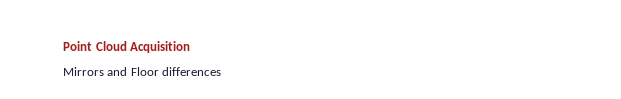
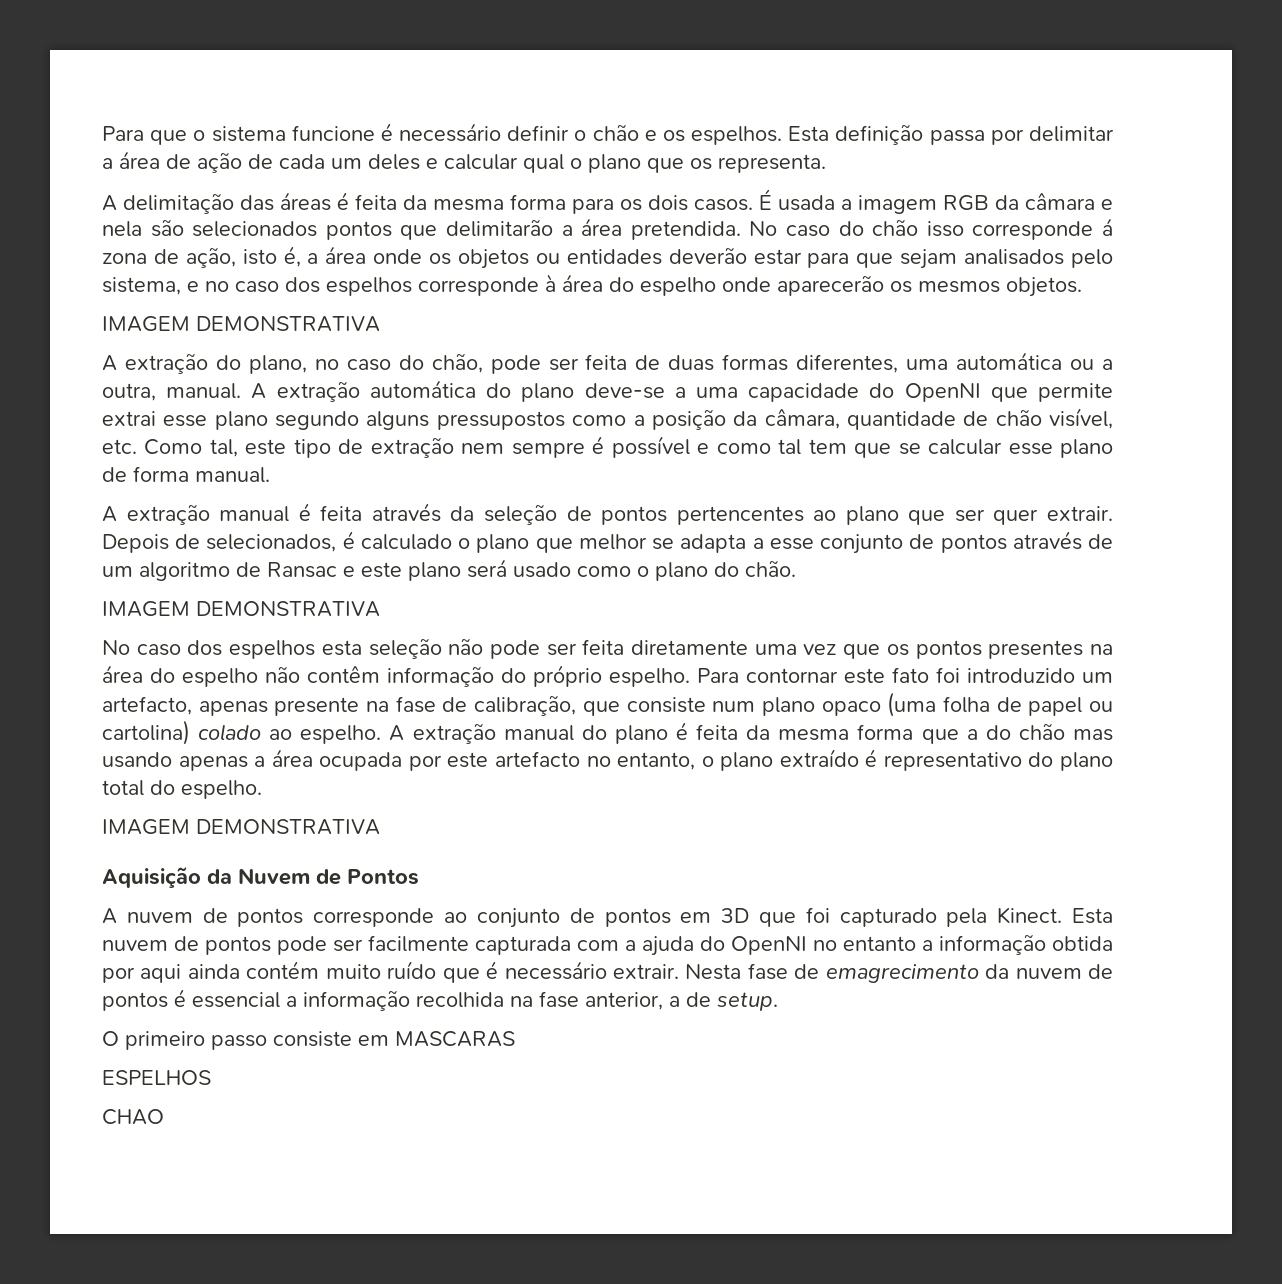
[63,41,191,53] [63,67,222,76] Point Cloud Acquisition // Mirrors and Floor differences -> [102,123,1114,145] [102,151,826,173] [102,189,1113,214] [102,218,1114,240] [102,246,1114,269] [102,274,1082,297] [102,316,380,332] [102,352,1114,374] [102,380,1113,402] [102,408,1114,430] [102,436,1114,458] [102,466,270,483] [102,503,1113,525] [102,531,1114,554] [102,559,796,581] [102,601,380,617] [102,638,1114,659] [102,665,1113,687] [102,692,1113,717] [102,720,1113,745] [102,749,1113,771] [102,780,262,799] [102,819,380,835] [102,867,419,888] [102,907,1113,928] [102,934,1113,956] [102,961,1113,983] [102,989,778,1011] [102,1031,515,1050] [102,1070,211,1085] [102,1109,164,1125] Para que o sistema funcione é necessário definir o chão e os espelhos. Esta definição passa por delimitar a área de ação de cada um deles e calcular qual o plano que os representa. // A delimitação das áreas é feita da mesma forma para os dois casos. É usada a imagem RGB da câmara e nela são selecionados pontos que delimitarão a área pretendida. No caso do chão isso corresponde á zona de ação, isto é, a área onde os objetos ou entidades deverão estar para que sejam analisados pelo sistema, e no caso dos espelhos corresponde à área do espelho onde aparecerão os mesmos objetos. // IMAGEM DEMONSTRATIVA // A extração do plano, no caso do chão, pode ser feita de duas formas diferentes, uma automática ou a outra, manual. A extração automática do plano deve-se a uma capacidade do OpenNI que permite extrai esse plano segundo alguns pressupostos como a posição da câmara, quantidade de chão visível, etc. Como tal, este tipo de extração nem sempre é possível e como tal tem que se calcular esse plano de forma manual. // A extração manual é feita através da seleção de pontos pertencentes ao plano que ser quer extrair. Depois de selecionados, é calculado o plano que melhor se adapta a esse conjunto de pontos através de um algoritmo de Ransac e este plano será usado como o plano do chão. // IMAGEM DEMONSTRATIVA // No caso dos espelhos esta seleção não pode ser feita diretamente uma vez que os pontos presentes na área do espelho não contêm informação do próprio espelho. Para contornar este fato foi introduzido um artefacto, apenas presente na fase de calibração, que consiste num plano opaco (uma folha de papel ou cartolina) colado ao espelho. A extração manual do plano é feita da mesma forma que a do chão mas usando apenas a área ocupada por este artefacto no entanto, o plano extraído é representativo do plano total do espelho. // IMAGEM DEMONSTRATIVA // Aquisição da Nuvem de Pontos // A nuvem de pontos corresponde ao conjunto de pontos em 3D que foi capturado pela Kinect. Esta nuvem de pontos pode ser facilmente capturada com a ajuda do OpenNI no entanto a informação obtida por aqui ainda contém muito ruído que é necessário extrair. Nesta fase de emagrecimento da nuvem de pontos é essencial a informação recolhida na fase anterior, a de setup. // O primeiro passo consiste em MASCARAS // ESPELHOS // CHAO

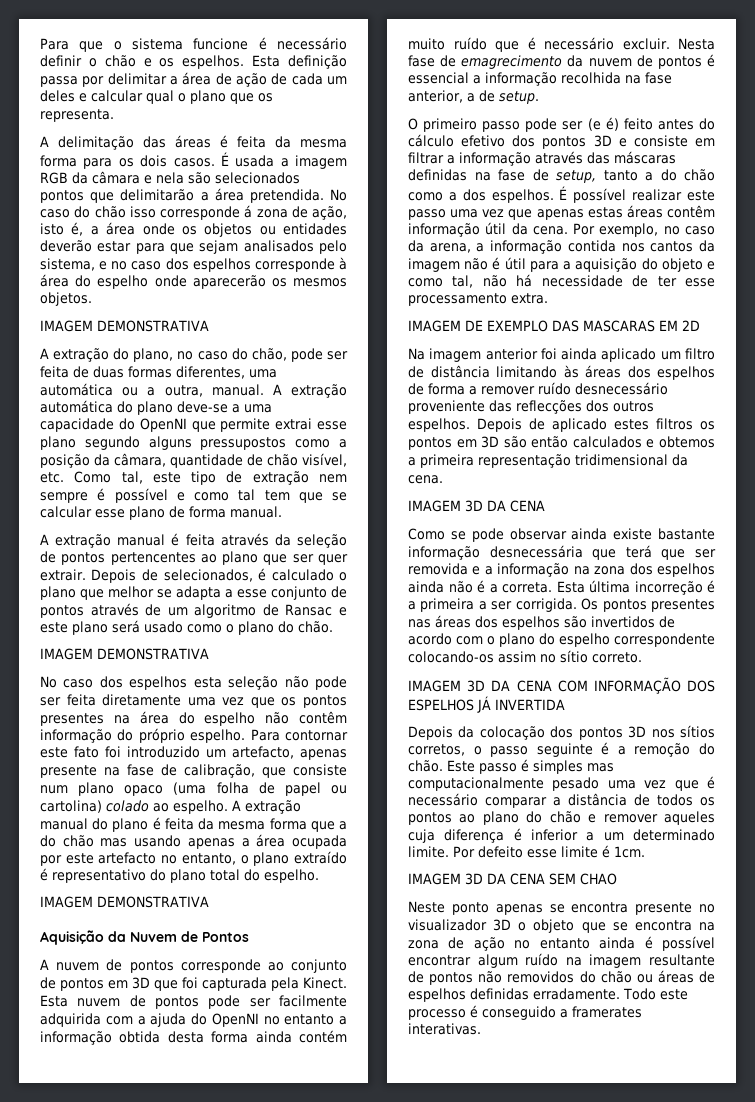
[839,908,937,927] capturado -> [202,977,267,991] capturada
[475,936,571,955] capturada -> [40,1013,101,1027] adquirida
[102,964,182,983] por aqui -> [167,1031,249,1043] desta forma
[612,964,679,979] extrair. -> [622,38,670,50] excluir.
[273,1031,515,1047] [102,1070,211,1085] [102,1109,164,1125] consiste em MASCARAS // ESPELHOS // CHAO -> [525,117,715,132] [408,134,715,149] [408,151,676,166] [408,169,715,183] [408,186,715,203] [408,205,715,220] [408,222,715,237] [408,240,715,254] [408,257,715,272] [408,274,715,288] [408,293,548,306] [408,320,700,332] [408,348,715,362] [408,365,715,380] [408,382,668,395] [408,400,654,414] [408,418,715,432] [408,436,715,450] [408,454,688,468] [408,475,443,484] [408,500,545,512] [408,528,715,542] [408,545,716,560] [408,563,715,577] [408,580,715,595] [408,598,715,612] [408,615,675,630] [408,633,715,647] [408,650,642,663] [408,677,715,694] [408,696,565,713] [408,725,715,740] [408,742,715,757] [408,759,614,774] [408,776,715,791] [408,793,715,808] [408,811,715,825] [408,828,715,843] [408,845,645,858] [408,873,617,885] [408,901,715,915] [408,919,715,933] [408,936,715,951] [408,953,715,968] [408,970,715,985] [408,988,688,1002] [408,1005,642,1020] [408,1023,481,1035] pode ser (e é) feito antes do cálculo efetivo dos pontos 3D e consiste em filtrar a informação através das máscaras definidas na fase de setup, tanto a do chão como a dos espelhos. É possível realizar este passo uma vez que apenas estas áreas contêm informação útil da cena. Por exemplo, no caso da arena, a informação contida nos cantos da imagem não é útil para a aquisição do objeto e como tal, não há necessidade de ter esse processamento extra. // IMAGEM DE EXEMPLO DAS MASCARAS EM 2D // Na imagem anterior foi ainda aplicado um filtro de distância limitando às áreas dos espelhos de forma a remover ruído desnecessário proveniente das reflecções dos outros espelhos. Depois de aplicado estes filtros os pontos em 3D são então calculados e obtemos a primeira representação tridimensional da cena. // IMAGEM 3D DA CENA // Como se pode observar ainda existe bastante informação desnecessária que terá que ser removida e a informação na zona dos espelhos ainda não é a correta. Esta última incorreção é a primeira a ser corrigida. Os pontos presentes nas áreas dos espelhos são invertidos de acordo com o plano do espelho correspondente colocando-os assim no sítio correto. // IMAGEM 3D DA CENA COM INFORMAÇÃO DOS ESPELHOS JÁ INVERTIDA // Depois da colocação dos pontos 3D nos sítios corretos, o passo seguinte é a remoção do chão. Este passo é simples mas computacionalmente pesado uma vez que é necessário comparar a distância de todos os pontos ao plano do chão e remover aqueles cuja diferença é inferior a um determinado limite. Por defeito esse limite é 1cm. // IMAGEM 3D DA CENA SEM CHAO // Neste ponto apenas se encontra presente no visualizador 3D o objeto que se encontra na zona de ação no entanto ainda é possível encontrar algum ruído na imagem resultante de pontos não removidos do chão ou áreas de espelhos definidas erradamente. Todo este processo é conseguido a framerates interativas.

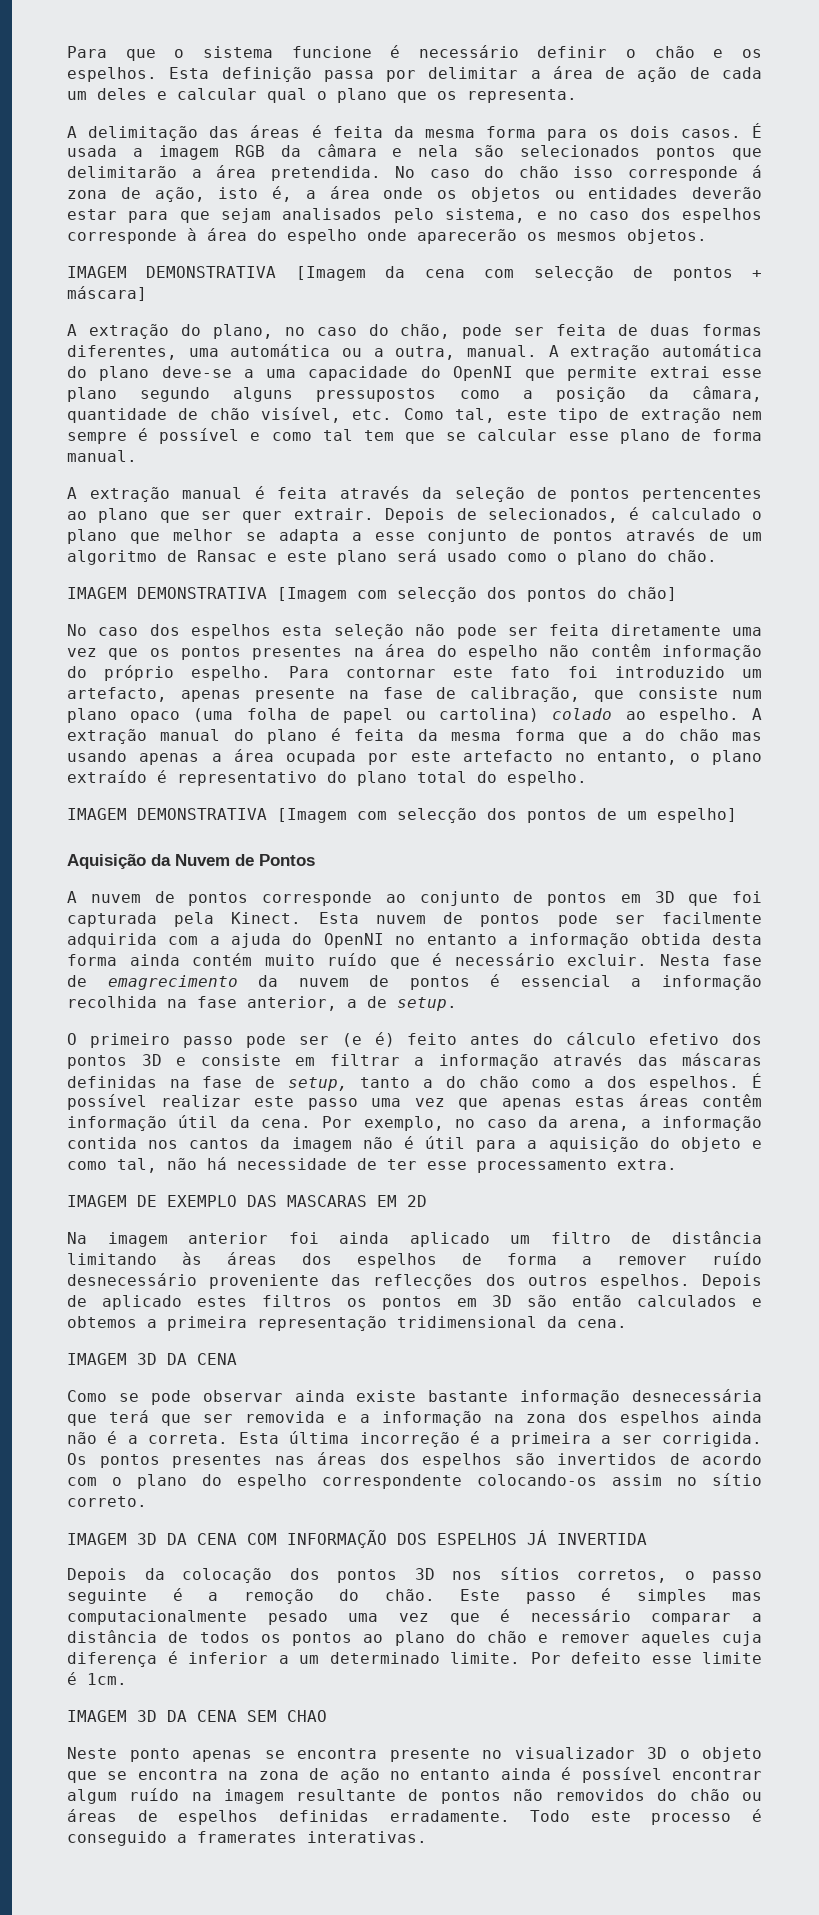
(209, 326) none -> [295,266,763,281] [67,286,147,301] [Imagem da cena com selecção de pontos + máscara]
(209, 654) none -> [277,587,677,602] [Imagem com selecção dos pontos do chão]
(209, 902) none -> [277,808,737,823] [Imagem com selecção dos pontos de um espelho]

